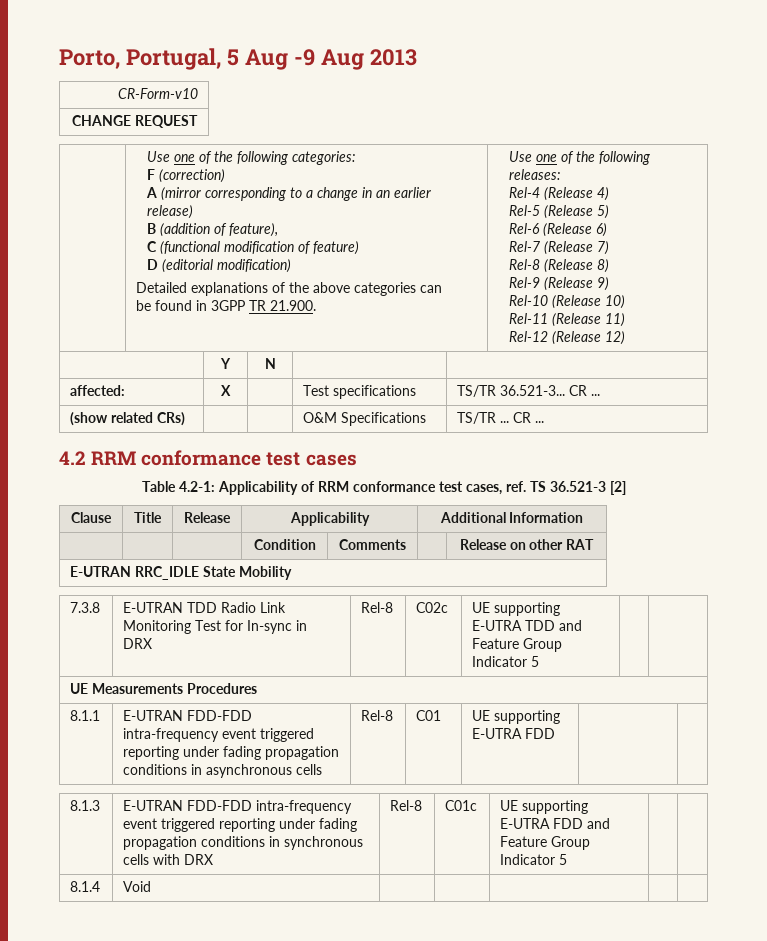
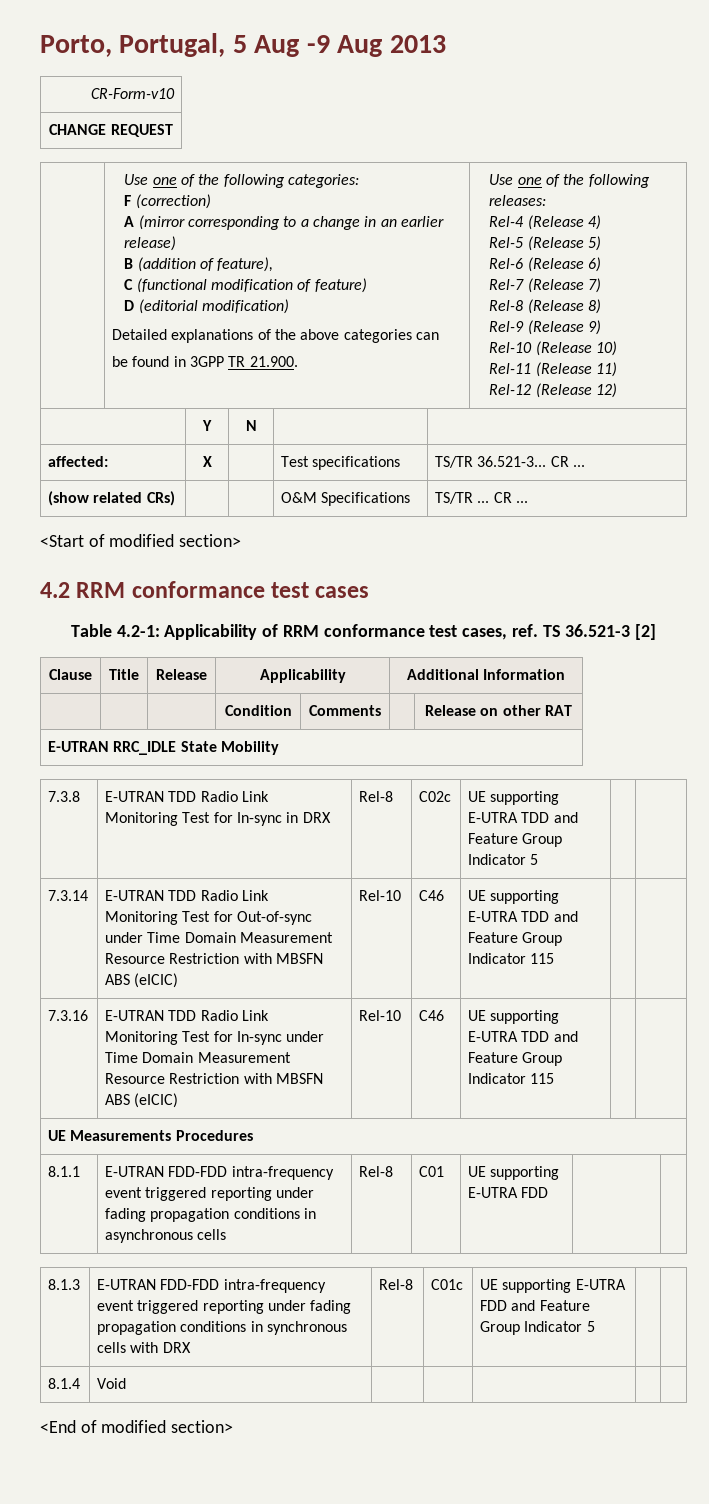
(545, 422) none -> [40,534,242,547] // <Start of modified section>
(540, 661) none -> [48,890,89,901] [105,890,270,901] [105,911,313,925] [105,932,334,943] [105,953,324,964] [105,973,179,988] [359,890,402,901] [419,890,445,901] [468,890,560,904] [468,911,578,922] [468,932,563,946] [468,953,555,964] [48,1010,89,1021] [105,1010,270,1021] [105,1031,325,1045] [105,1052,291,1063] [105,1073,324,1084] [105,1093,179,1108] [359,1010,402,1021] [419,1010,445,1021] [468,1010,560,1024] [468,1031,578,1042] [468,1052,563,1066] [468,1073,555,1084] // 7.3.14 | E-UTRAN TDD Radio Link Monitoring Test for Out-of-sync under Time Domain Measurement Resource Restriction with MBSFN ABS (eICIC) | Rel-10 | C46 | UE supporting E-UTRA TDD and Feature Group Indicator 115 | | // 7.3.16 | E-UTRAN TDD Radio Link Monitoring Test for In-sync under Time Domain Measurement Resource Restriction with MBSFN ABS (eICIC) | Rel-10 | C46 | UE supporting E-UTRA TDD and Feature Group Indicator 115 | |
(152, 886) none -> [40,1420,234,1433] // <End of modified section>

